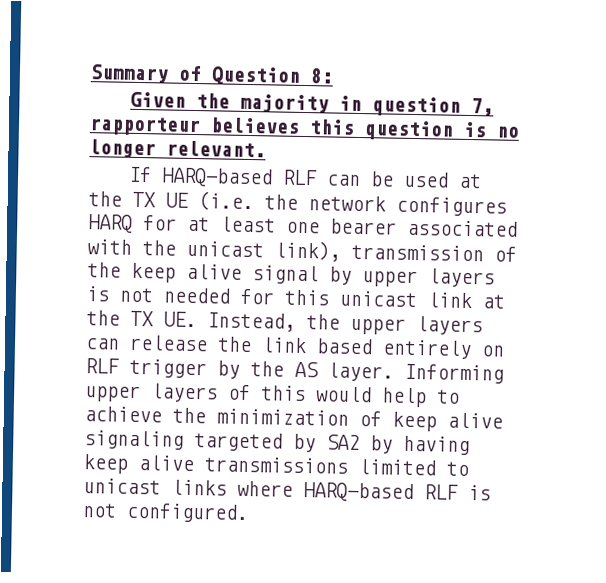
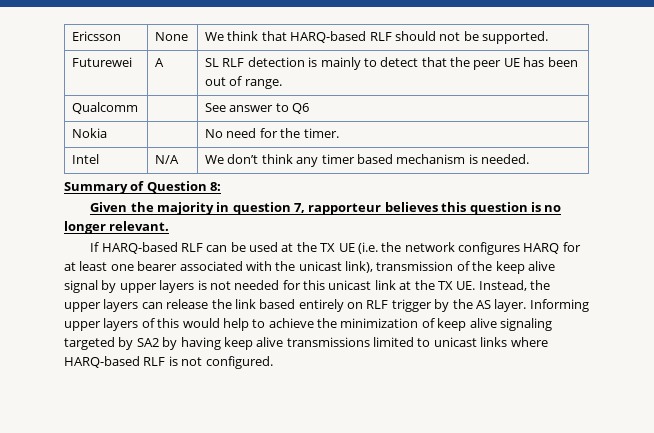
(90, 74) none -> [72,31,122,41] [155,32,189,41] [205,31,549,44] [72,57,133,67] [155,58,165,67] [205,57,578,70] [205,76,282,89] [72,102,139,114] [205,103,310,114] [72,128,108,138] [205,128,339,138] [72,154,100,164] [155,155,180,164] [205,154,530,167] Ericsson | None | We think that HARQ-based RLF should not be supported. // Futurewei | A | SL RLF detection is mainly to detect that the peer UE has been out of range. // Qualcomm | | See answer to Q6 // Nokia | | No need for the timer. // Intel | N/A | We don’t think any timer based mechanism is needed. //

